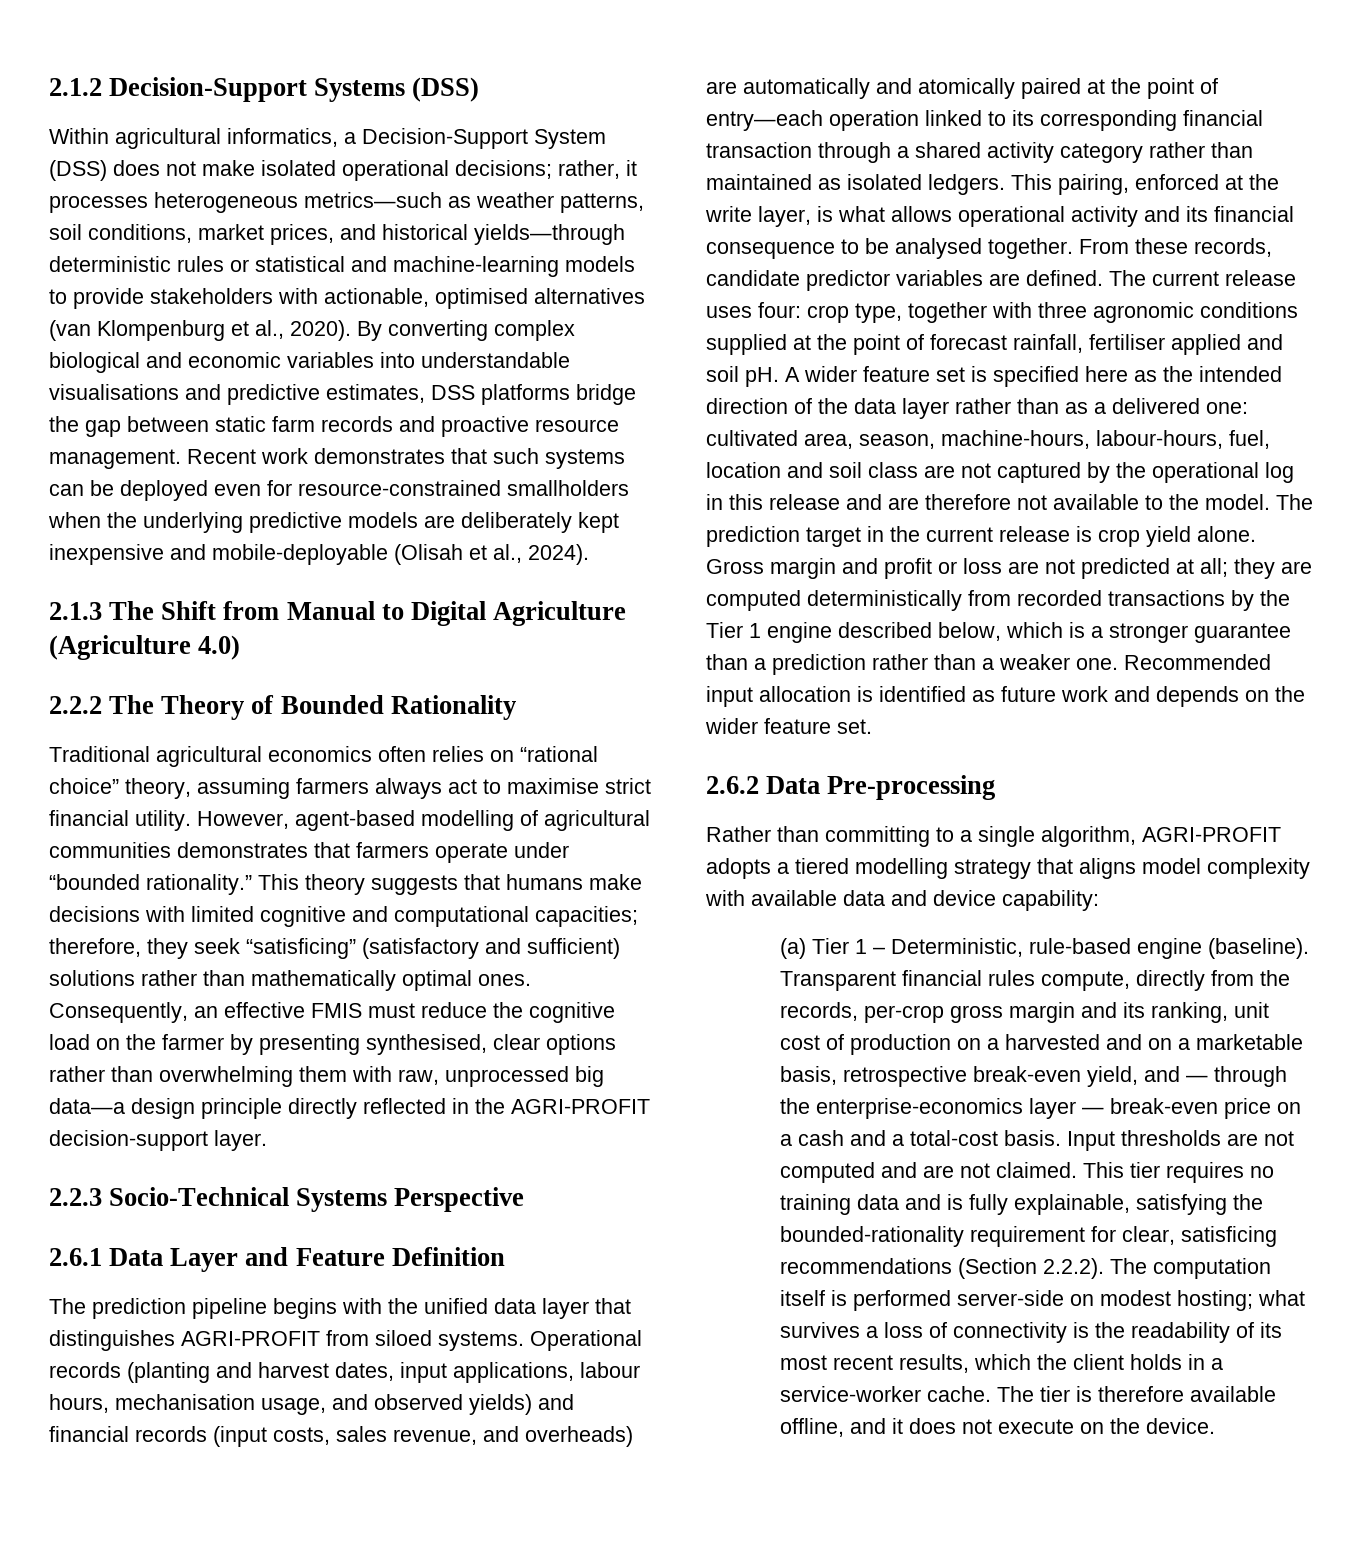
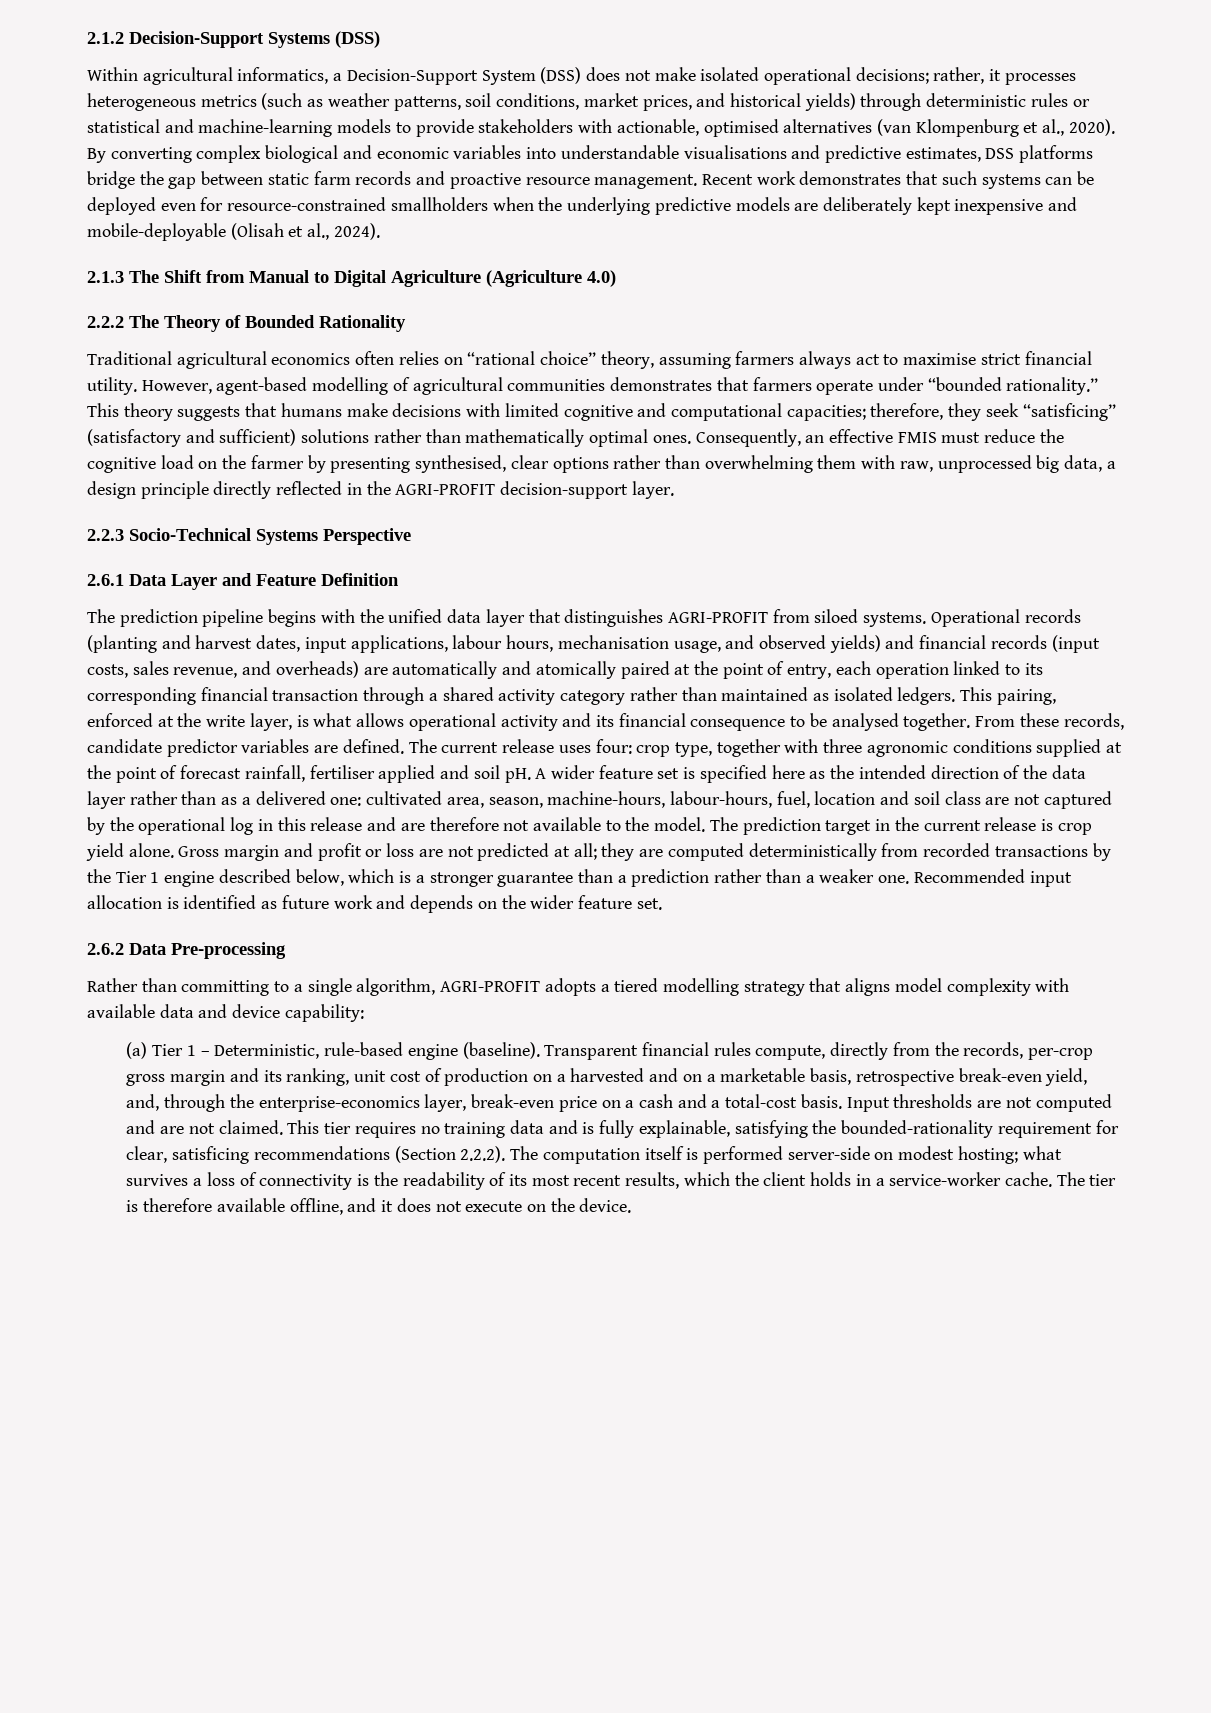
[304,192,442,208] metrics—such -> [200,93,303,110] metrics (such
[474,224,625,245] yields—through -> [804,93,922,111] yields) through
[49,1098,125,1114] data—a -> [1064,455,1116,472] data, a
[706,110,823,131] entry—each -> [787,661,871,679] entry, each
[1143,1066,1208,1082] and — -> [126,1094,160,1111] and,
[1028,1098,1104,1119] layer — -> [424,1094,467,1112] layer,

